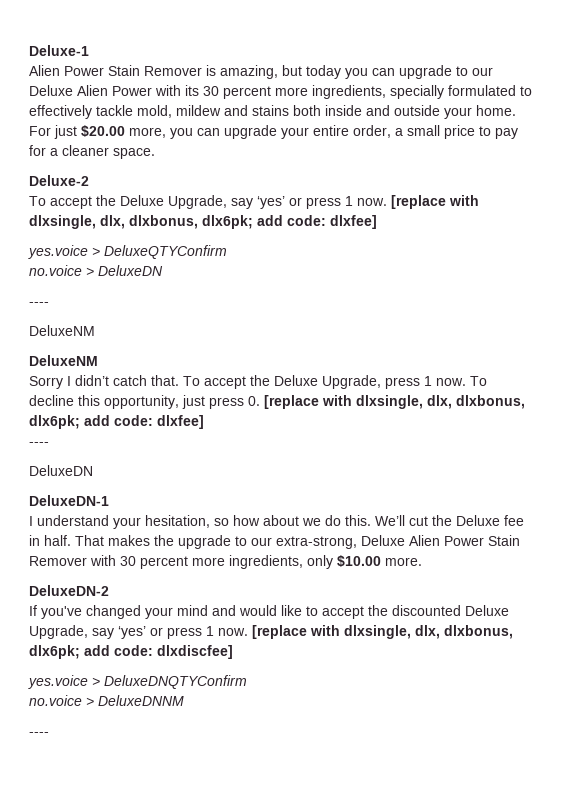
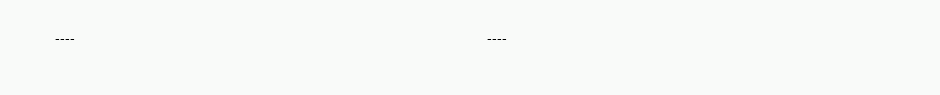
[29,45,89,56] [29,65,493,79] [29,85,532,99] [29,105,516,119] [29,125,518,139] [29,145,155,159] [29,175,89,186] [29,195,479,209] [29,215,377,229] [28,245,227,259] [29,265,163,276] [29,302,49,306] [29,325,95,336] [29,355,98,366] [29,375,487,389] [29,395,525,409] [29,415,204,429] [29,442,49,446] [29,465,93,476] [29,495,109,506] [29,515,524,529] [29,535,520,549] [29,555,422,569] [29,585,109,596] [29,605,509,619] [29,625,513,639] [29,645,233,659] [28,675,247,689] [29,695,184,706] Deluxe-1 // Alien Power Stain Remover is amazing, but today you can upgrade to our Deluxe Alien Power with its 30 percent more ingredients, specially formulated to effectively tackle mold, mildew and stains both inside and outside your home. For just $20.00 more, you can upgrade your entire order, a small price to pay for a cleaner space. // Deluxe-2 // To accept the Deluxe Upgrade, say ‘yes’ or press 1 now. [replace with dlxsingle, dlx, dlxbonus, dlx6pk; add code: dlxfee] // yes.voice > DeluxeQTYConfirm // no.voice > DeluxeDN // ---- // DeluxeNM // DeluxeNM // Sorry I didn’t catch that. To accept the Deluxe Upgrade, press 1 now. To decline this opportunity, just press 0. [replace with dlxsingle, dlx, dlxbonus, dlx6pk; add code: dlxfee] // ---- // DeluxeDN // DeluxeDN-1 // I understand your hesitation, so how about we do this. We’ll cut the Deluxe fee in half. That makes the upgrade to our extra-strong, Deluxe Alien Power Stain Remover with 30 percent more ingredients, only $10.00 more. // DeluxeDN-2 // If you've changed your mind and would like to accept the discounted Deluxe Upgrade, say ‘yes’ or press 1 now. [replace with dlxsingle, dlx, dlxbonus, dlx6pk; add code: dlxdiscfee] // yes.voice > DeluxeDNQTYConfirm // no.voice > DeluxeDNNM -> [55,39,75,43] ----

